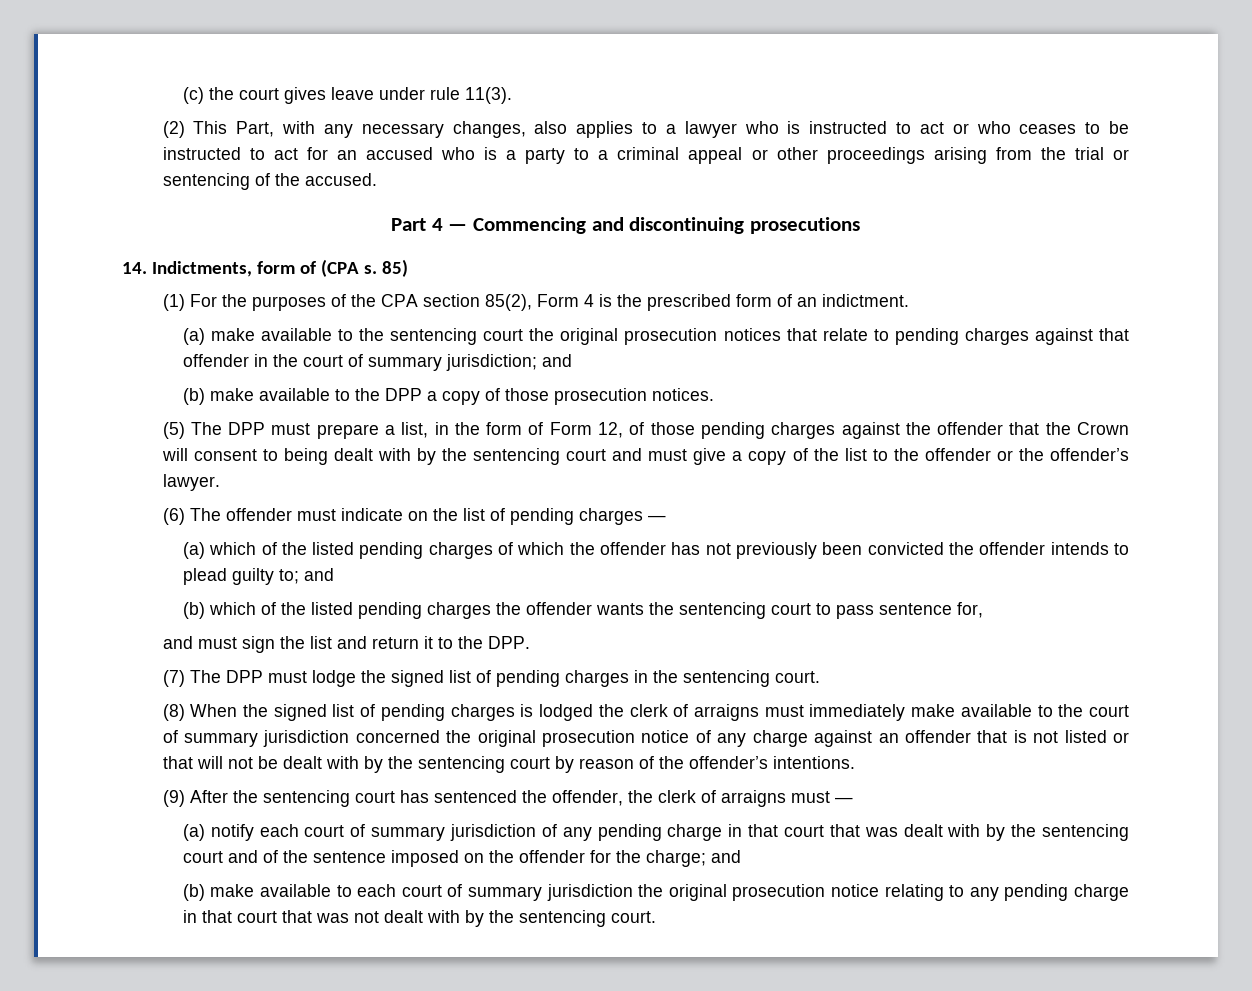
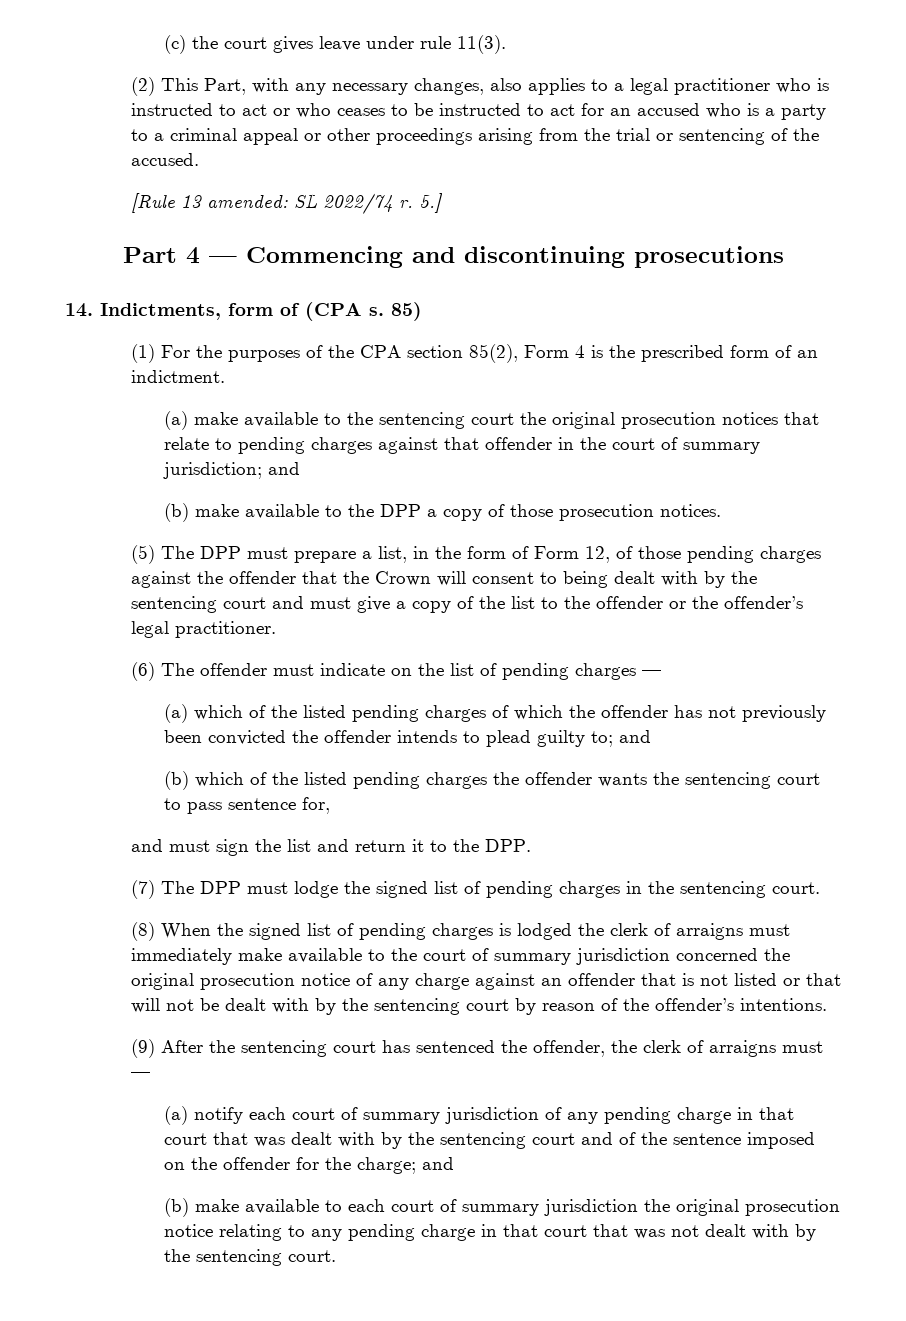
[684,121,737,138] lawyer -> [629,78,770,95] legal practitioner
(377, 179) none -> [130,193,443,214] // [Rule 13 amended: SL 2022/74 r. 5.]
[162,474,220,491] lawyer. -> [130,621,276,638] legal practitioner.

